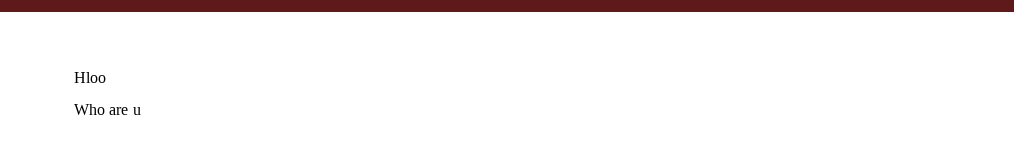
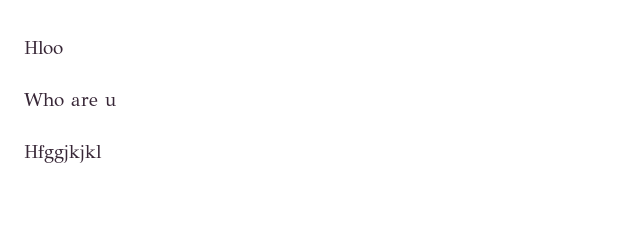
(141, 111) none -> [24,145,102,163] // Hfggjkjkl

